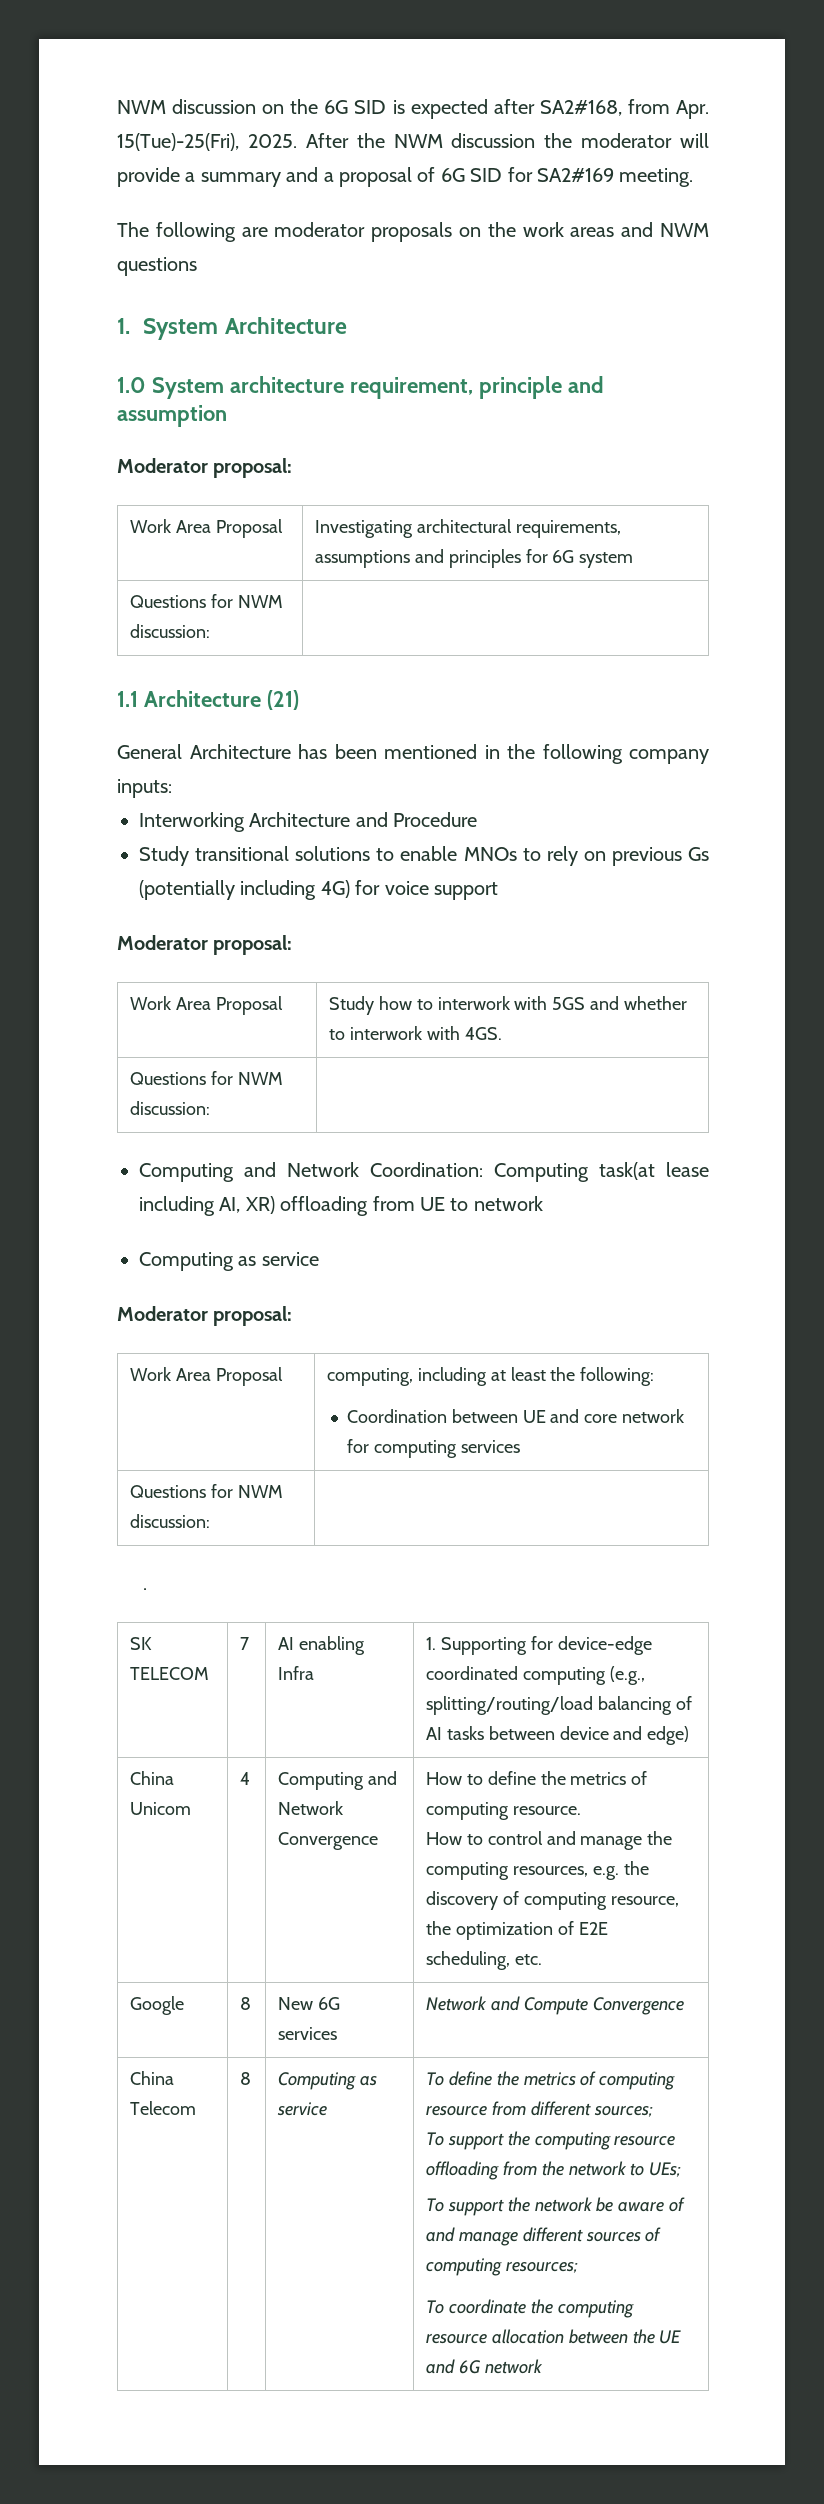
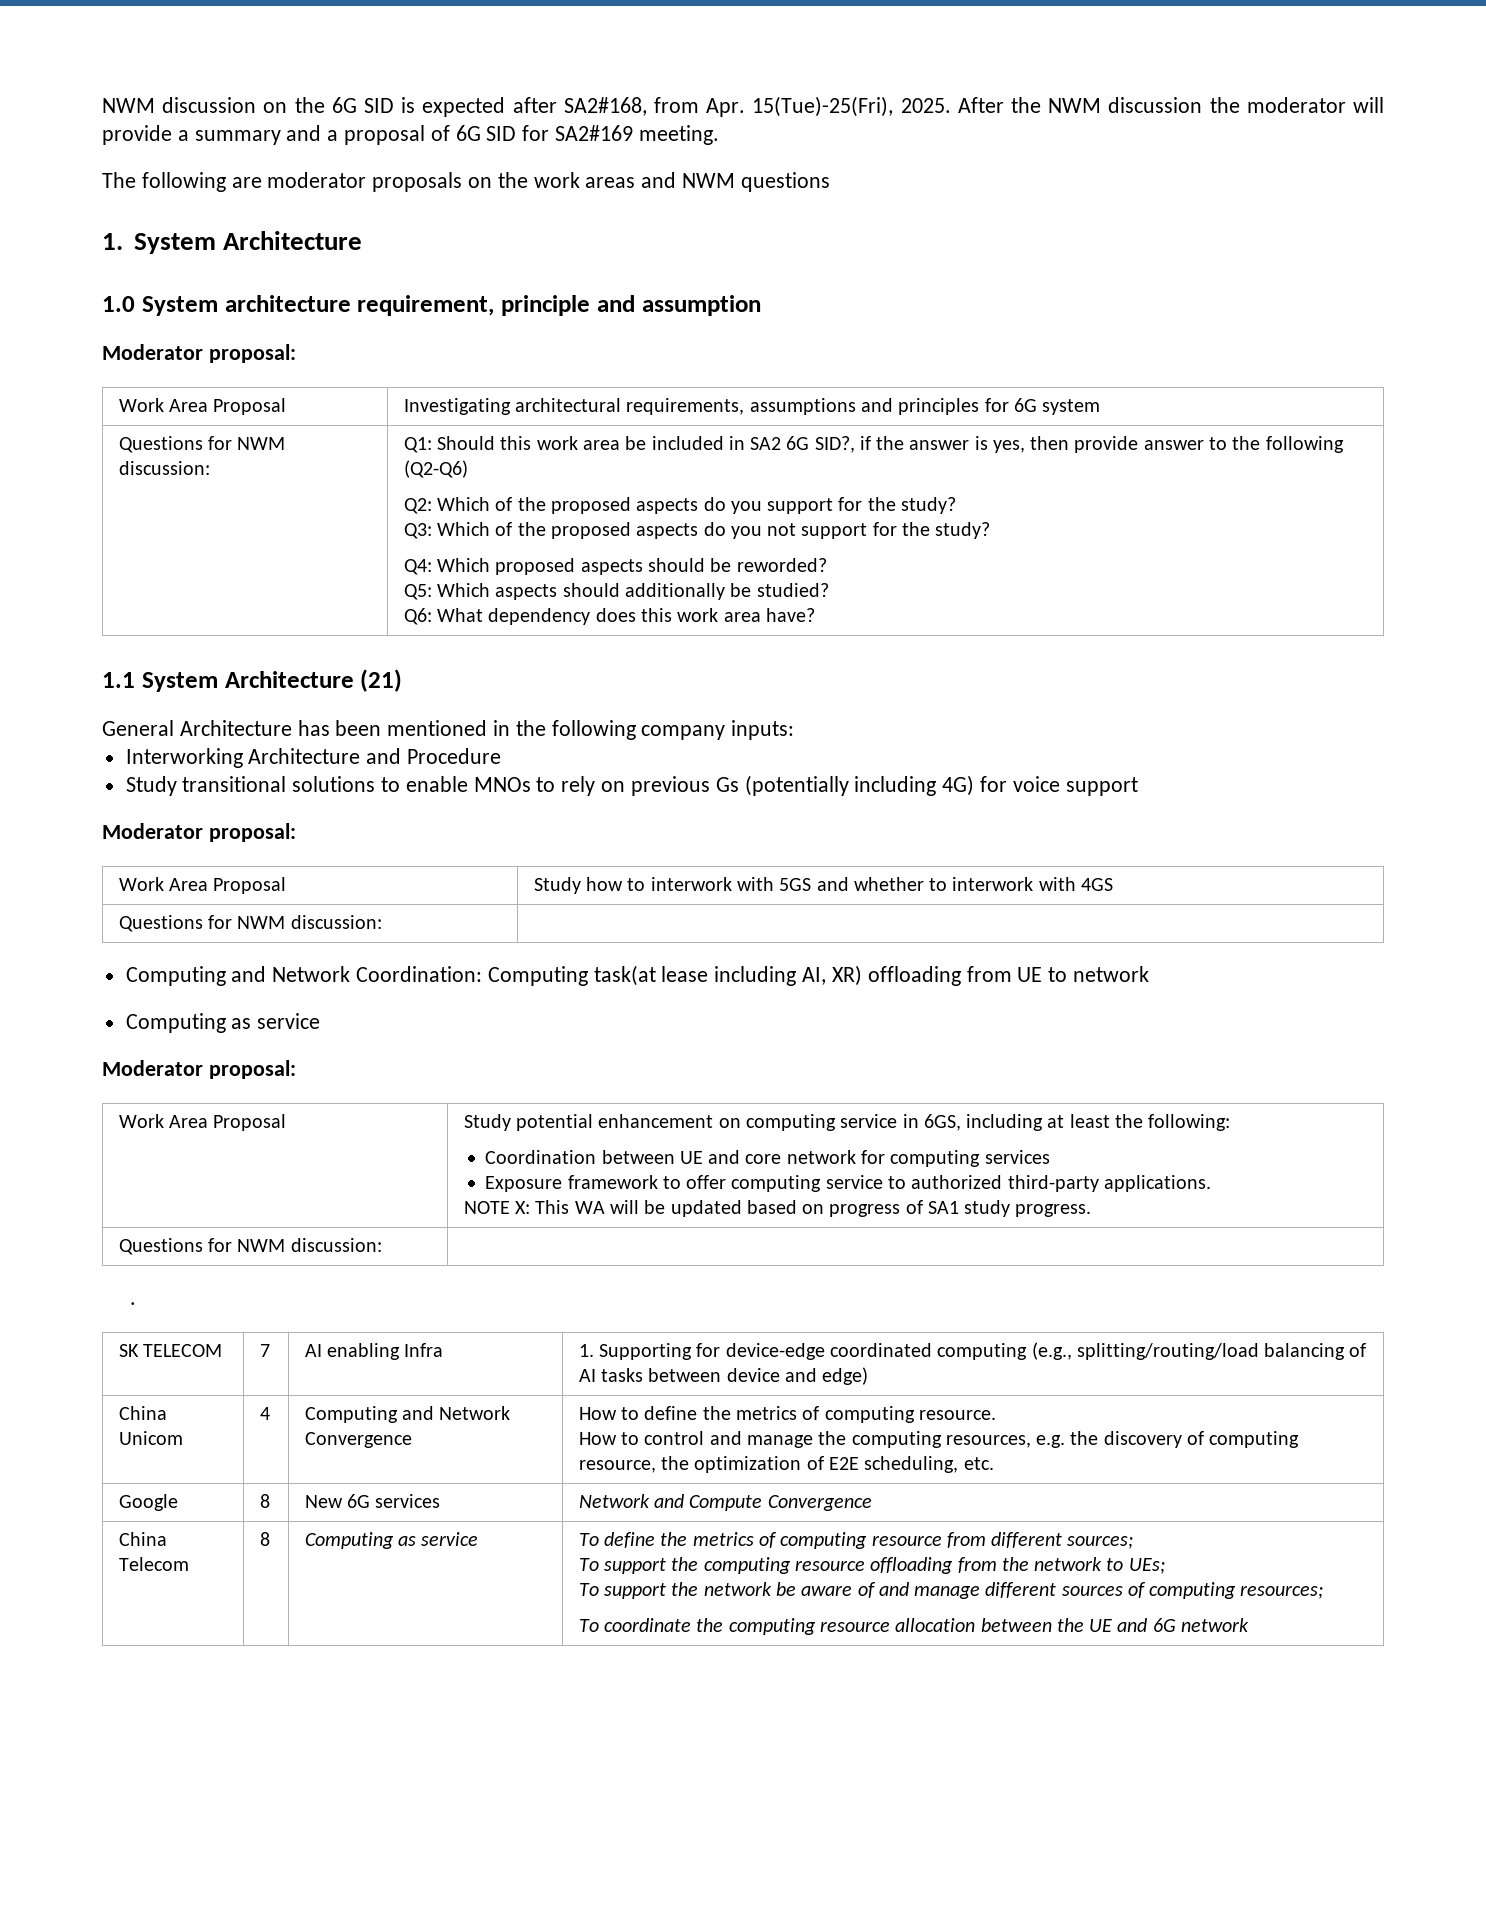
(211, 631) none -> [403,436,1344,453] [403,460,468,478] [403,497,956,514] [403,522,991,539] [403,558,827,575] [403,583,829,600] [403,608,815,625] Q1: Should this work area be included in SA2 6G SID?, if the answer is yes, then provide answer to the following (Q2-Q6) // Q2: Which of the proposed aspects do you support for the study? // Q3: Which of the proposed aspects do you not support for the study? // Q4: Which proposed aspects should be reworded? // Q5: Which aspects should additionally be studied? // Q6: What dependency does this work area have?
(138, 699) none -> [141,672,218,692] System
[464,1027,502,1040] 4GS. -> [1080,878,1113,891] 4GS
[327,1368,414,1386] computing, -> [463,1114,961,1131] Study potential enhancement on computing service in 6GS,
(520, 1446) none -> [485,1175,1211,1192] [463,1200,1092,1217] // Exposure framework to offer computing service to authorized third-party applications. // NOTE X: This WA will be updated based on progress of SA1 study progress.

